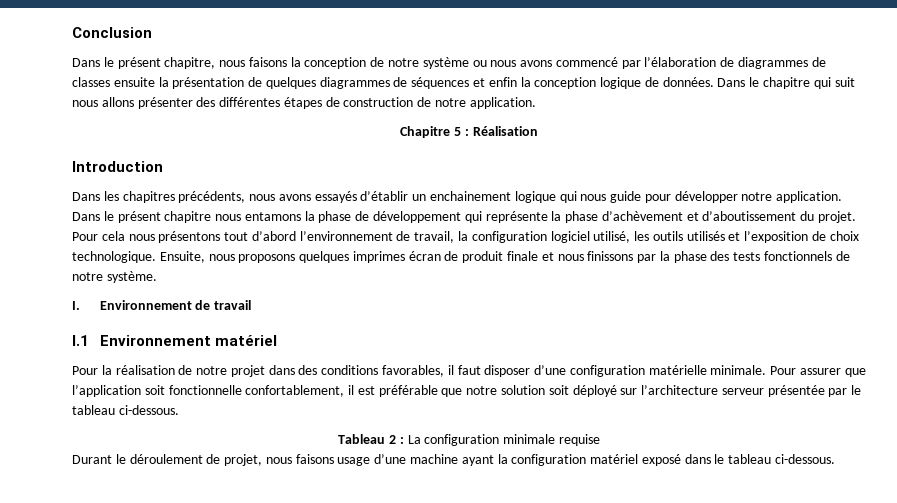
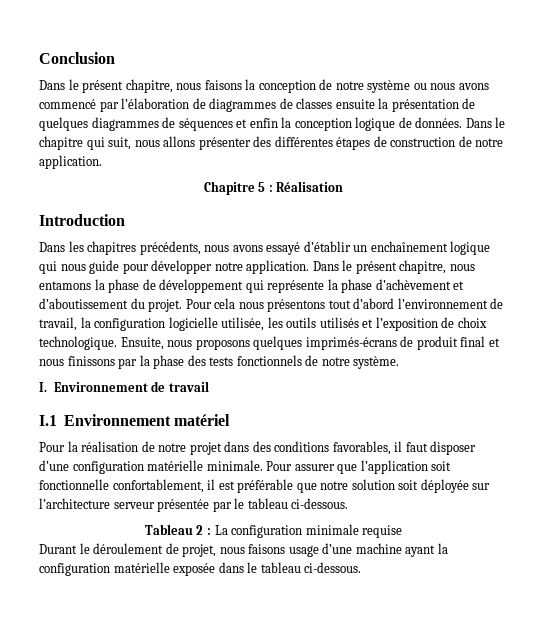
[834,77,855,87] suit -> [108,137,132,150] suit,
[314,191,357,203] essayés -> [266,242,301,255] essayé
[430,191,512,201] enchainement -> [370,241,448,252] enchaînement
[164,211,212,223] chapitre -> [399,260,447,274] chapitre,
[550,231,631,243] logiciel utilisé, -> [168,317,265,331] logicielle utilisée,
[352,251,441,263] imprimes écran -> [305,337,397,350] imprimés-écrans
[507,251,539,261] finale -> [460,336,486,347] final
[572,385,617,397] déployé -> [420,479,469,493] déployée
[590,454,681,466] matériel exposé -> [113,562,216,576] matérielle exposée

